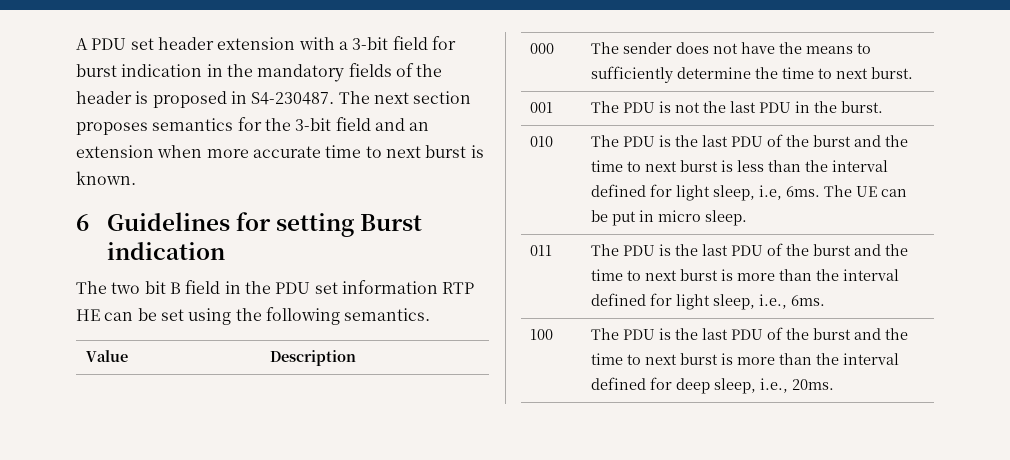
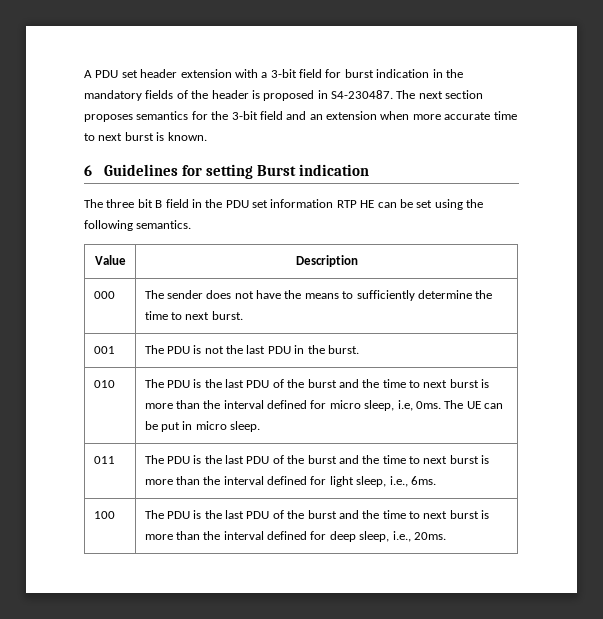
[111,282,141,294] two -> [106,199,135,208] three
[737,160,889,172] [591,184,711,201] less than the interval defined for light -> [144,400,361,409] more than the interval defined for micro
[786,186,821,197] 6ms. -> [415,401,441,409] 0ms.

